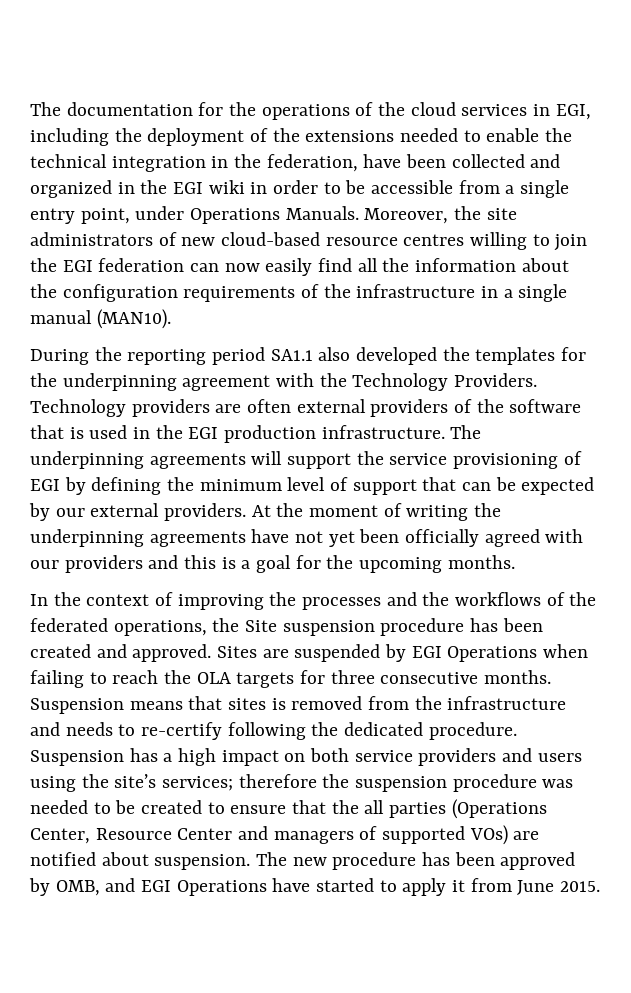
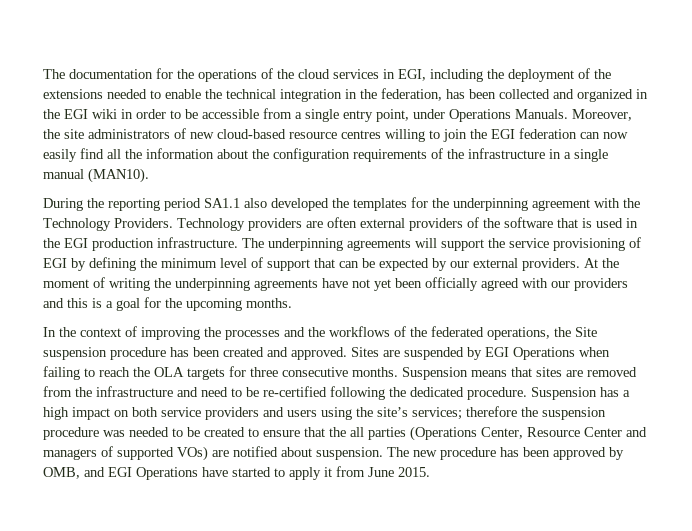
[363,154,402,168] have -> [446,89,465,99] has
[271,698,286,710] is -> [566,370,583,377] are
[65,722,223,740] needs to re-certify -> [201,386,327,397] need to be re-certified

